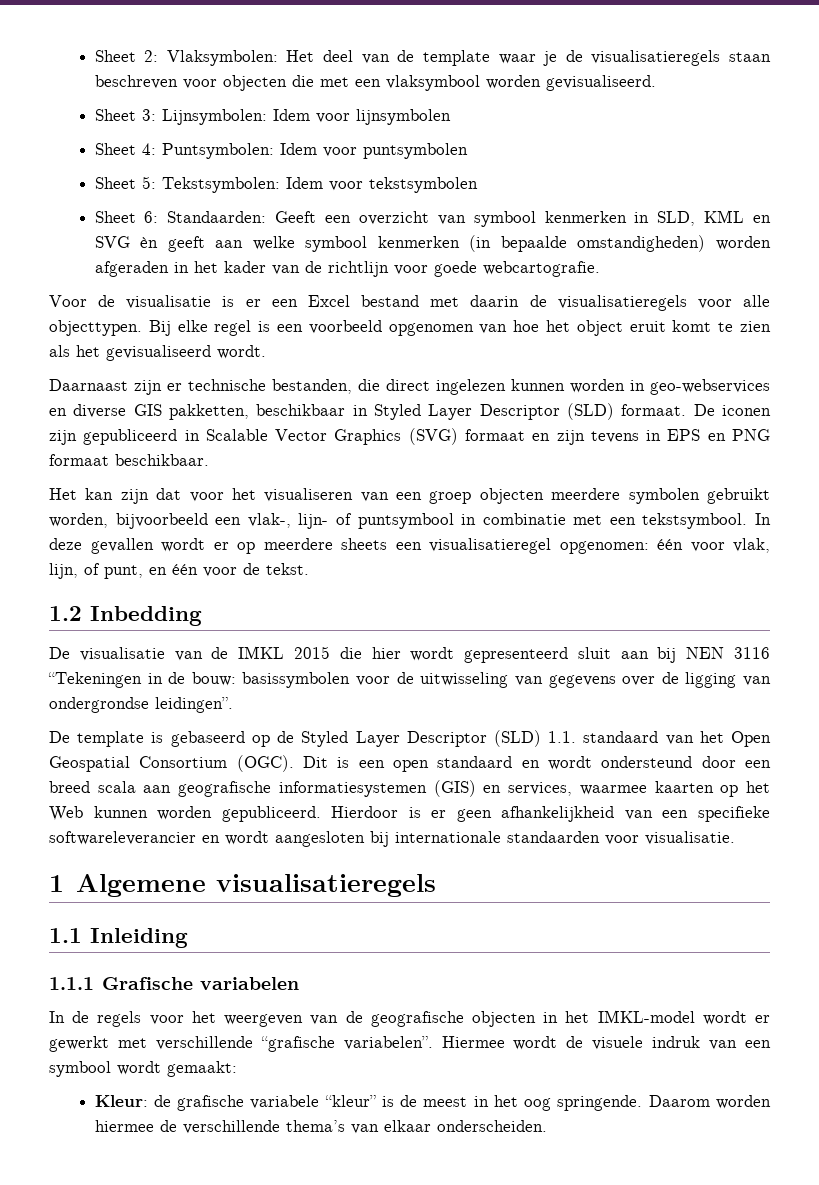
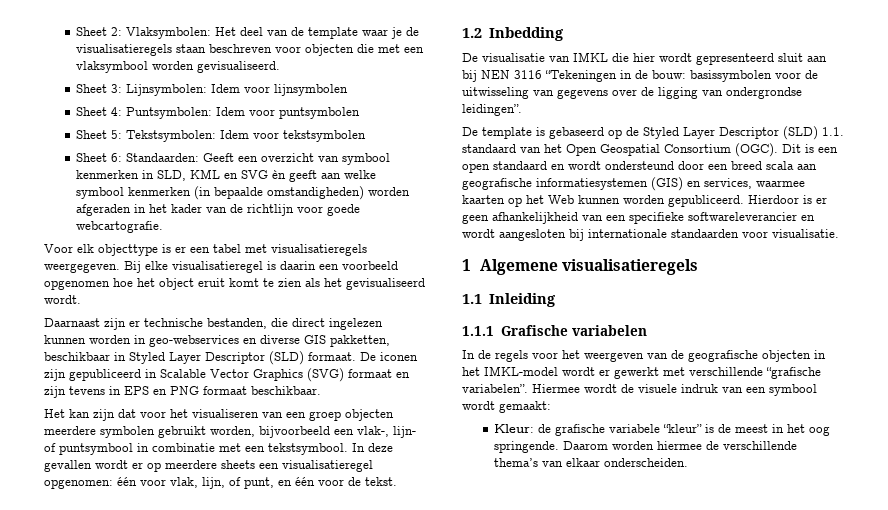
[98,295,212,309] de visualisatie -> [77,244,158,256] elk objecttype
[307,295,770,311] [49,320,271,336] Excel bestand met daarin de visualisatieregels voor alle objecttypen. Bij elke regel is -> [213,244,367,256] [44,261,316,273] tabel met visualisatieregels weergegeven. Bij elke visualisatieregel is daarin
[479,324,508,334] van -> (110, 285) none
[211,646,330,659] de IMKL 2015 -> [573,52,608,62] IMKL

